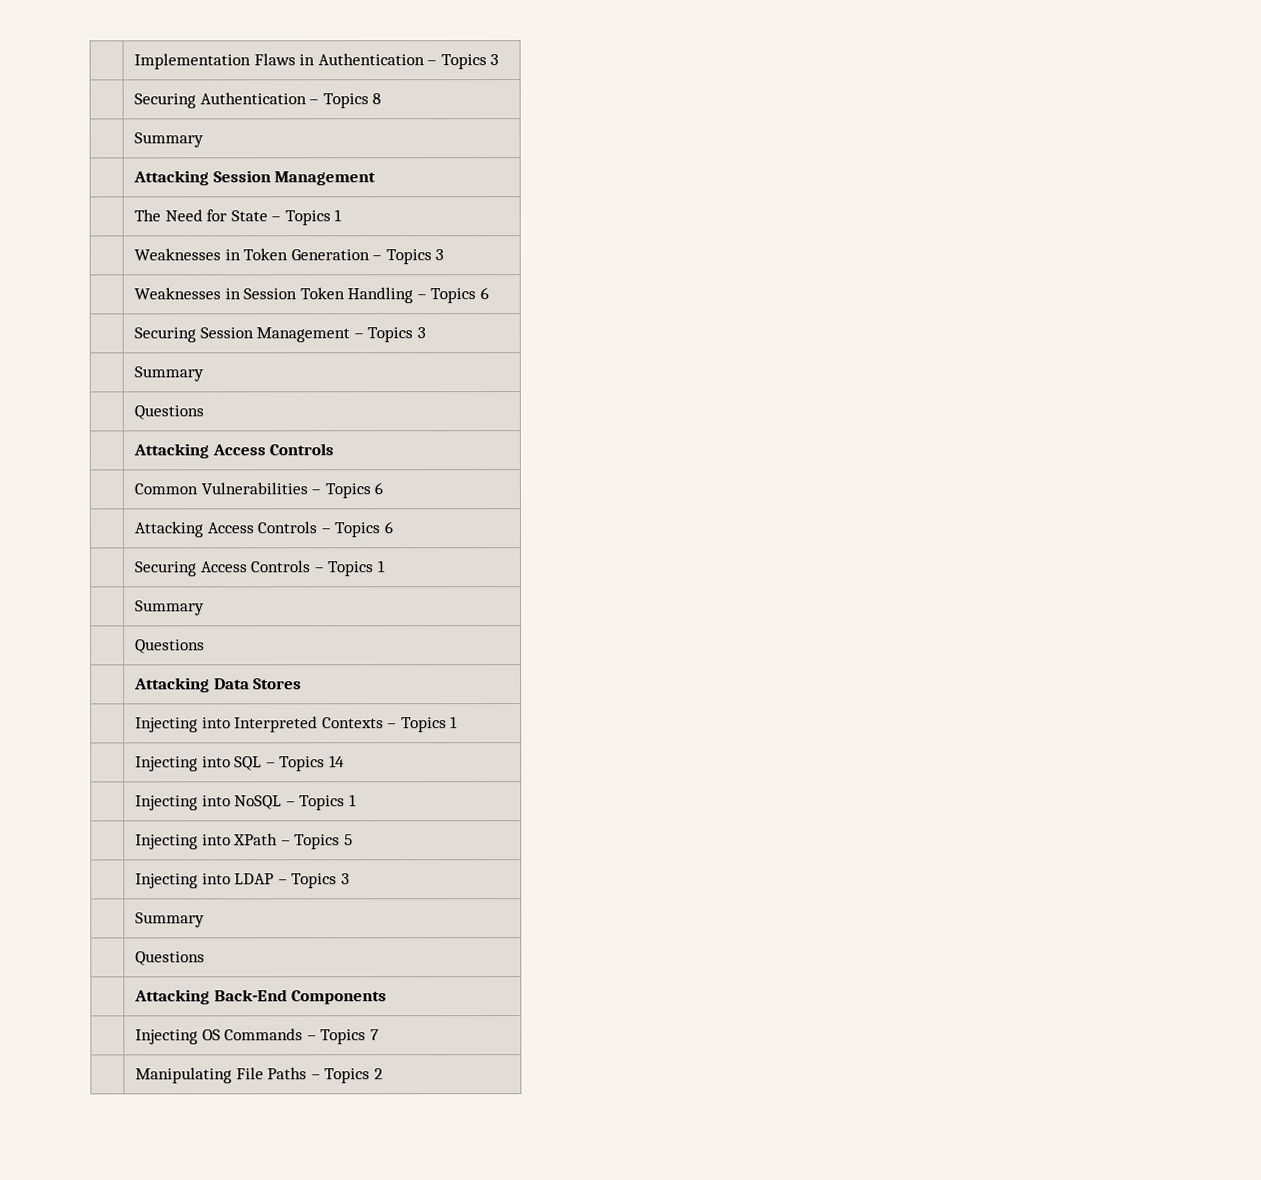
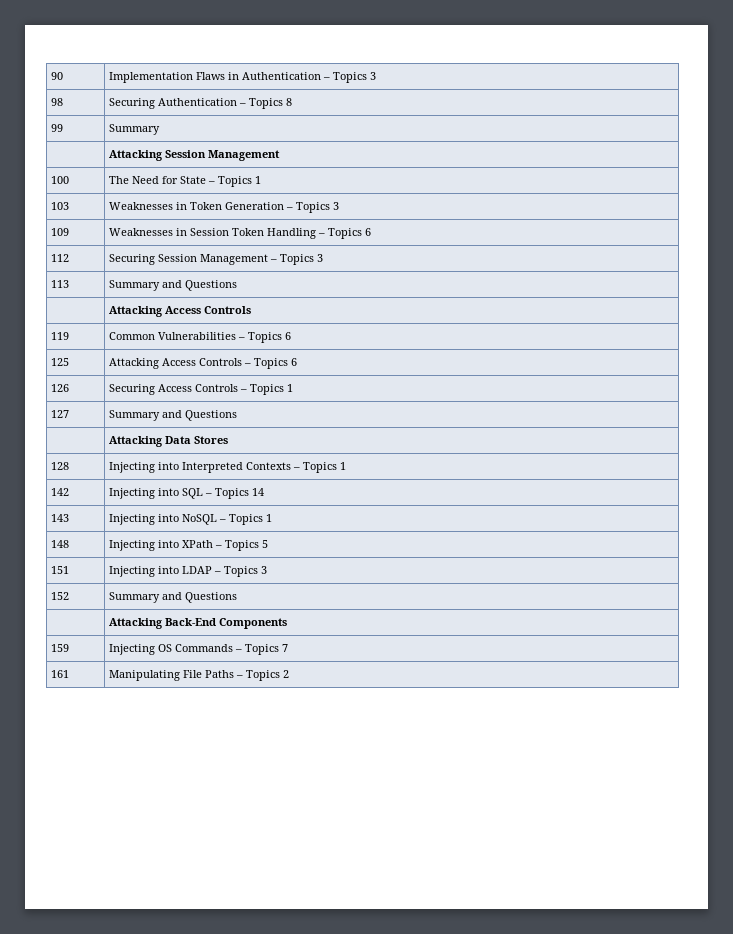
(133, 61) none -> [50,72,63,80] 90
(500, 60) none -> [50,98,63,106] 98
(382, 99) none -> [50,124,63,132] 99
(377, 178) none -> [50,176,69,184] 100
(343, 215) none -> [50,202,69,210] 103
(445, 255) none -> [50,228,69,236] 109
(490, 293) none -> [50,254,69,262] 112
[133,366,204,382] | Summary // | -> [50,280,69,288] [108,280,182,291] 113 | Summary and
(335, 449) none -> [50,332,69,340] 119
(384, 488) none -> [50,358,69,366] 125
(393, 527) none -> [50,384,69,392] 126
[134,600,205,616] | Summary // | -> [50,410,69,418] [108,410,182,421] 127 | Summary and
(303, 684) none -> [50,462,69,470] 128
(459, 722) none -> [50,488,69,496] 142
(345, 761) none -> [50,514,69,522] 143
(357, 800) none -> [50,540,69,548] 148
(353, 840) none -> [50,566,69,574] 151
[134,912,205,928] | Summary // | -> [50,592,69,600] [108,592,182,603] 152 | Summary and
(388, 997) none -> [50,644,69,652] 159
(379, 1035) none -> [50,670,69,678] 161

